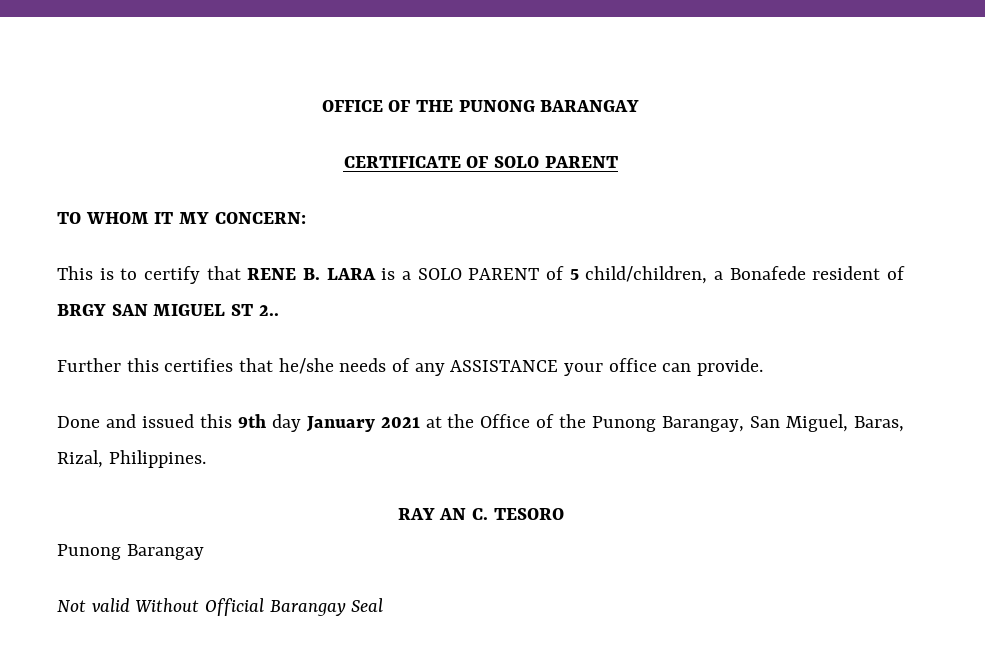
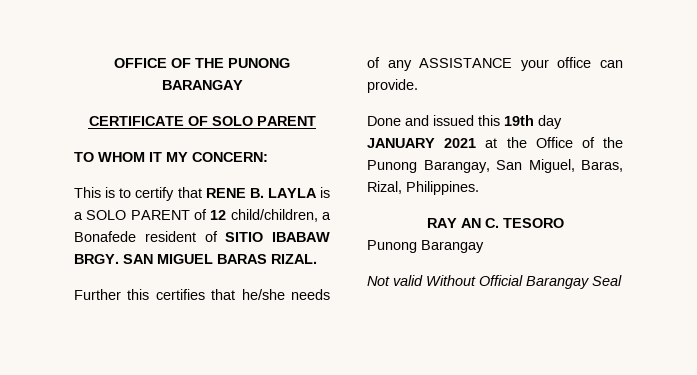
[326,268,376,280] LARA -> [267,188,317,198] LAYLA
[569,269,579,280] 5 -> [210,210,227,220] 12
[57,304,279,316] BRGY SAN MIGUEL ST 2.. -> [225,232,330,242] [74,254,317,264] SITIO IBABAW BRGY. SAN MIGUEL BARAS RIZAL.
[237,414,375,432] 9th day January -> [504,115,562,129] [367,138,435,148] 19th day JANUARY

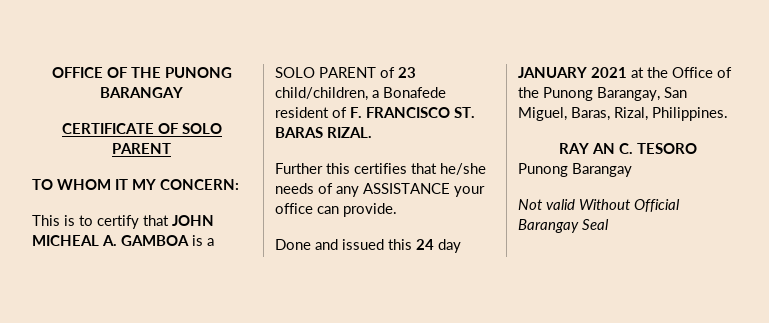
[205,188,317,198] RENE B. LAYLA -> [172,215,214,226] [32,235,189,246] JOHN MICHEAL A. GAMBOA
[210,210,227,220] 12 -> [398,67,416,78] 23
[225,232,330,242] [74,254,213,264] SITIO IBABAW BRGY. SAN MIGUEL -> [350,107,475,118] F. FRANCISCO ST.
[504,115,534,126] 19th -> [416,239,434,250] 24

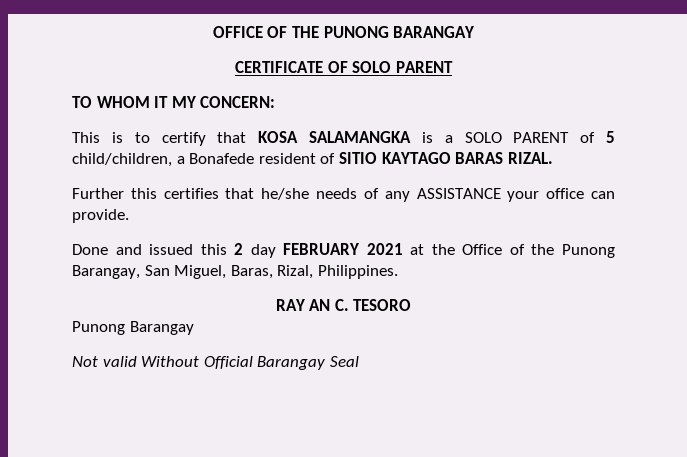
[172,215,214,226] [32,235,189,246] JOHN MICHEAL A. GAMBOA -> [258,131,411,143] KOSA SALAMANGKA
[398,67,416,78] 23 -> [605,131,615,143] 5
[350,107,475,118] F. FRANCISCO ST. -> [338,152,451,164] SITIO KAYTAGO
[416,239,461,253] [518,67,587,78] 24 day JANUARY -> [234,243,360,258] 2 day FEBRUARY

